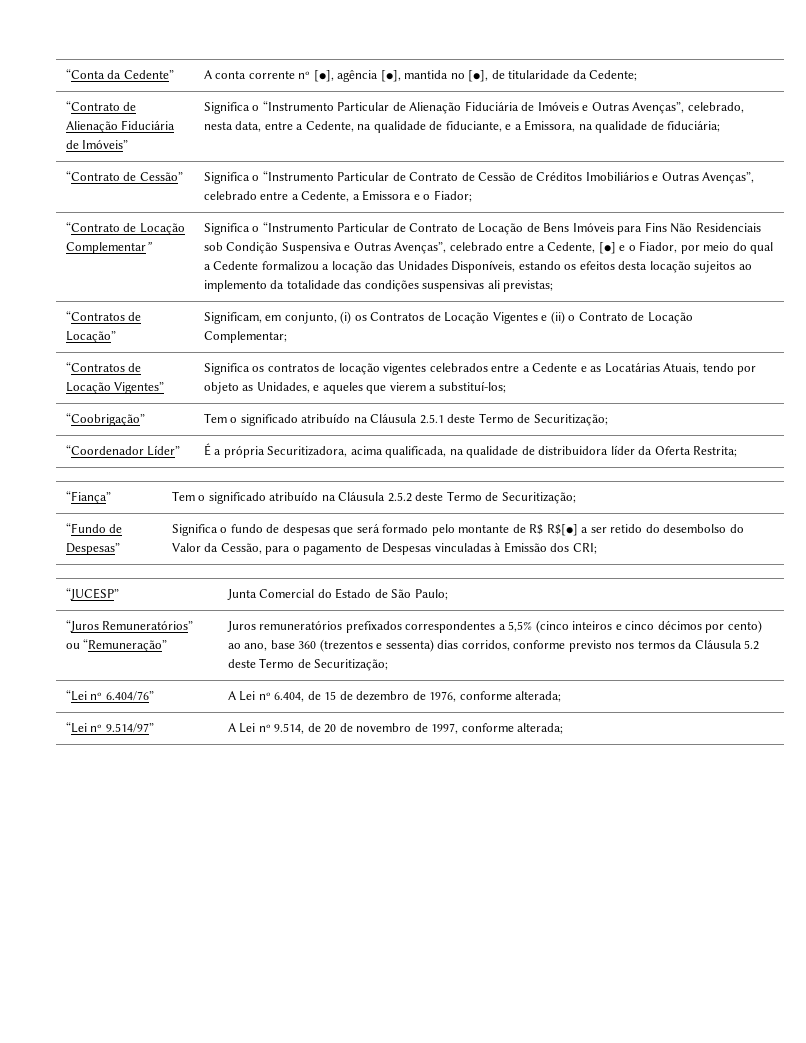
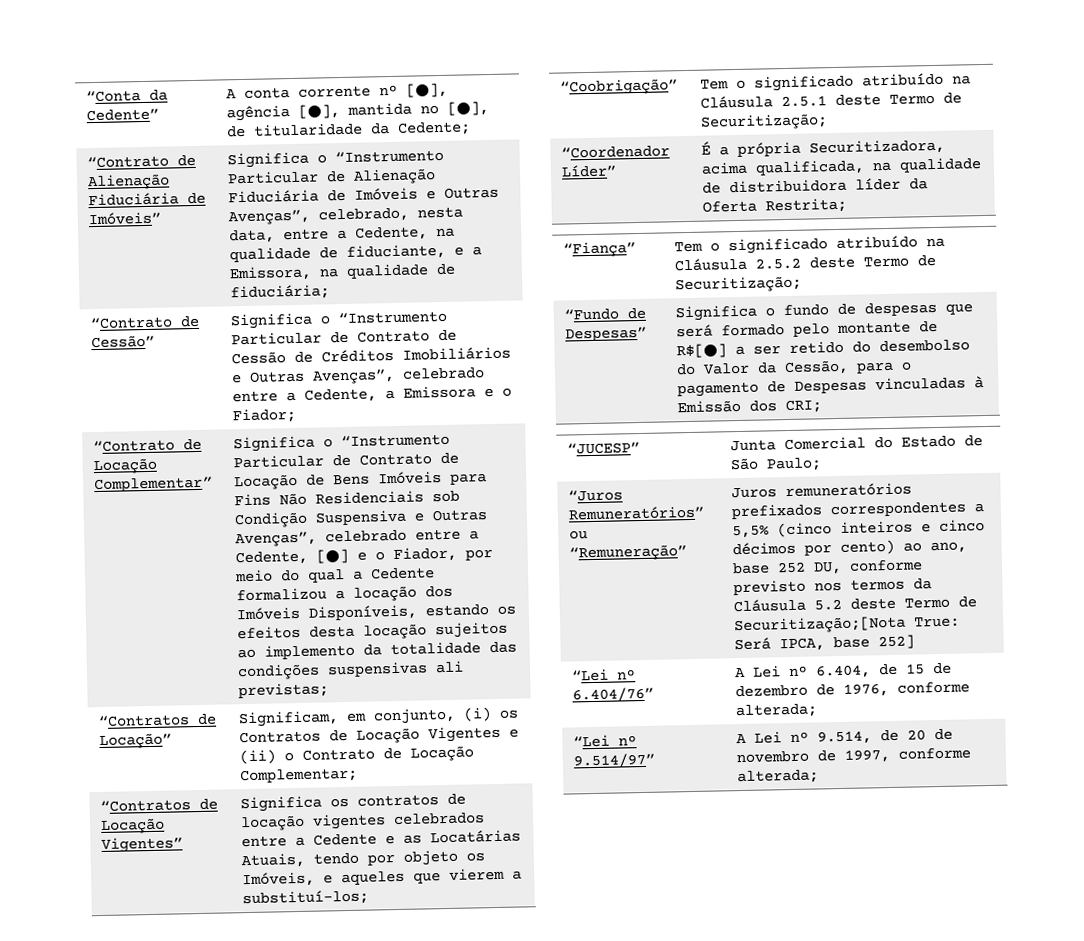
[376,261,448,270] das Unidades -> [424,585,453,598] [235,606,300,621] dos Imóveis
[242,382,310,393] as Unidades, -> [465,852,485,862] [241,871,315,888] os Imóveis,
[529,524,544,535] R$ -> (938, 326) none
[298,639,510,652] 360 (trezentos e sessenta) dias corridos, -> [776,561,842,575] 252 DU,
[314,659,389,671] Securitização; -> [733,615,960,635] [733,634,915,652] Securitização;[Nota True: Será IPCA, base 252]

